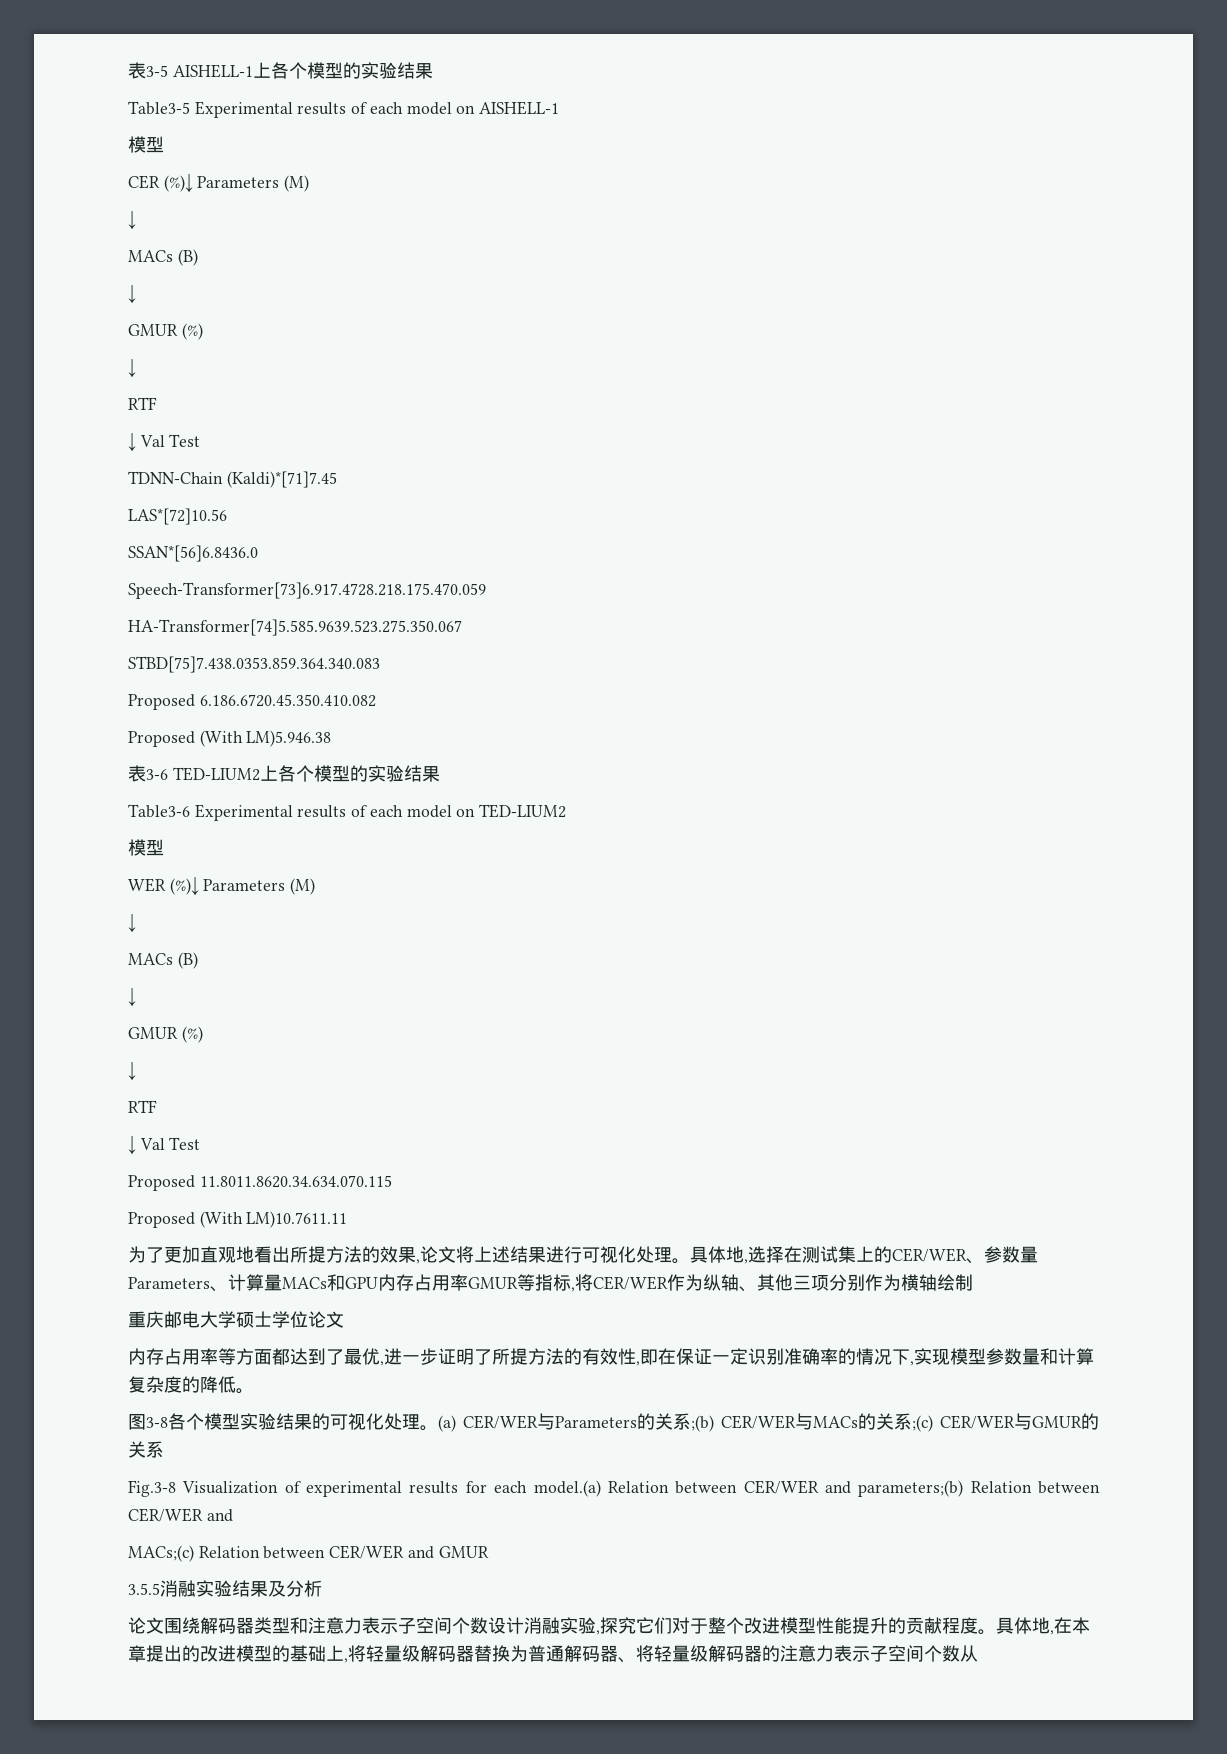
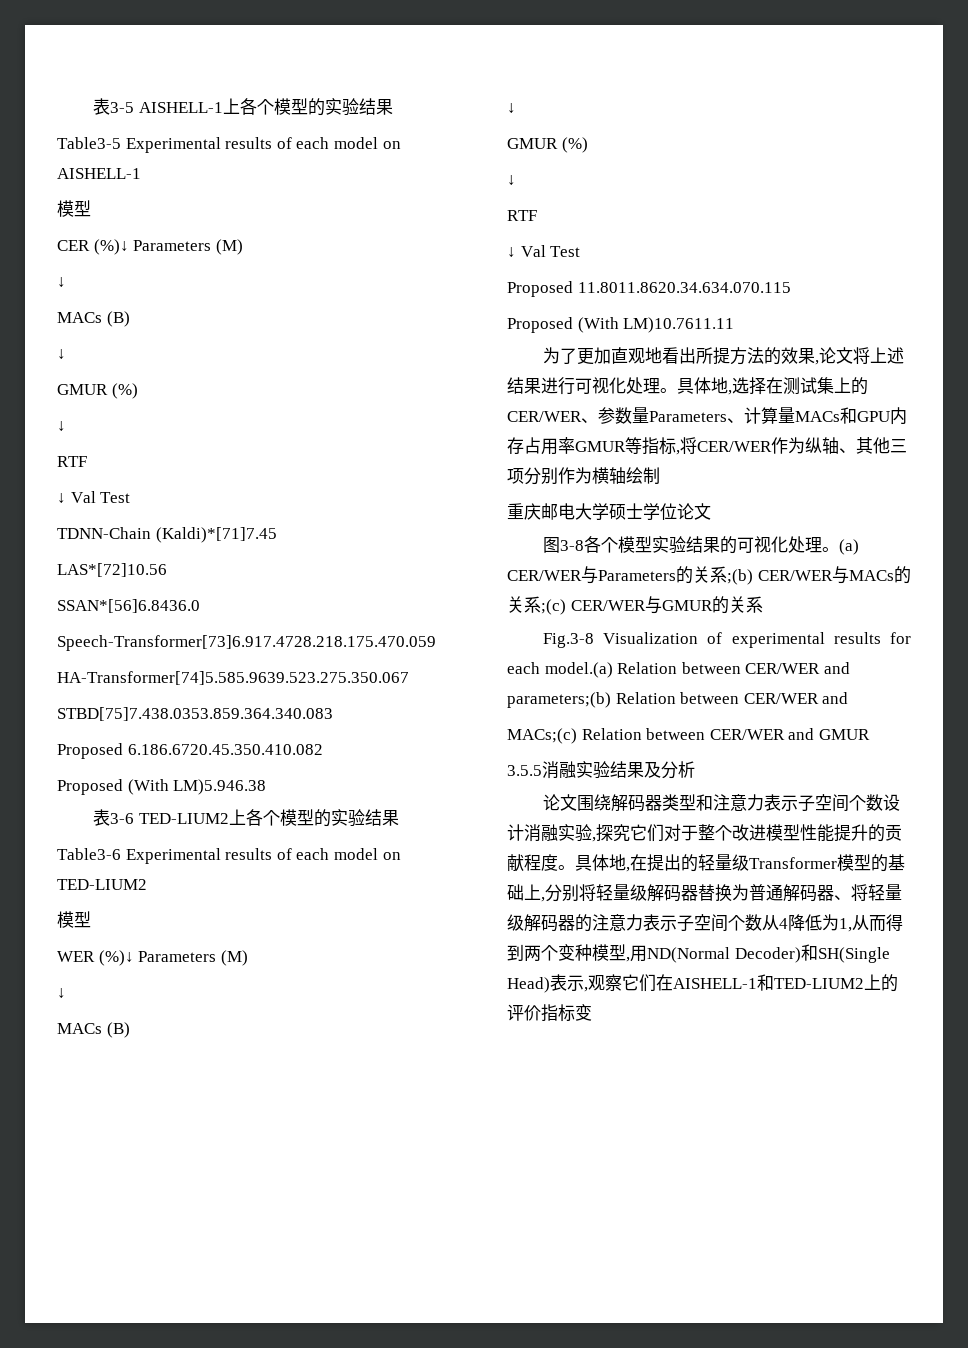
[128,1348,1094,1366] [128,1376,254,1394] // 内存占用率等方面都达到了最优,进一步证明了所提方法的有效性,即在保证一定识别准确率的情况下,实现模型参数量和计算复杂度的降低。 -> (711, 511) none
[1072,1617,1090,1634] [128,1645,236,1662] 本章提出的改进 -> [647,854,837,872] 提出的轻量级Transformer
(348, 1660) none -> [545,884,579,902] 分别
(978, 1653) none -> [779,914,903,932] [507,944,890,963] [507,974,898,993] [507,1004,592,1022] 4降低为1,从而得到两个变种模型,用ND(Normal Decoder)和SH(Single Head)表示,观察它们在AISHELL-1和TED-LIUM2上的评价指标变

